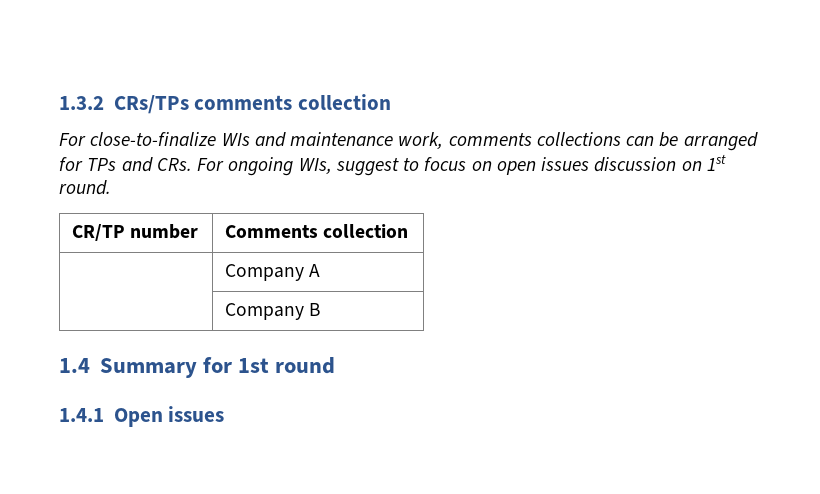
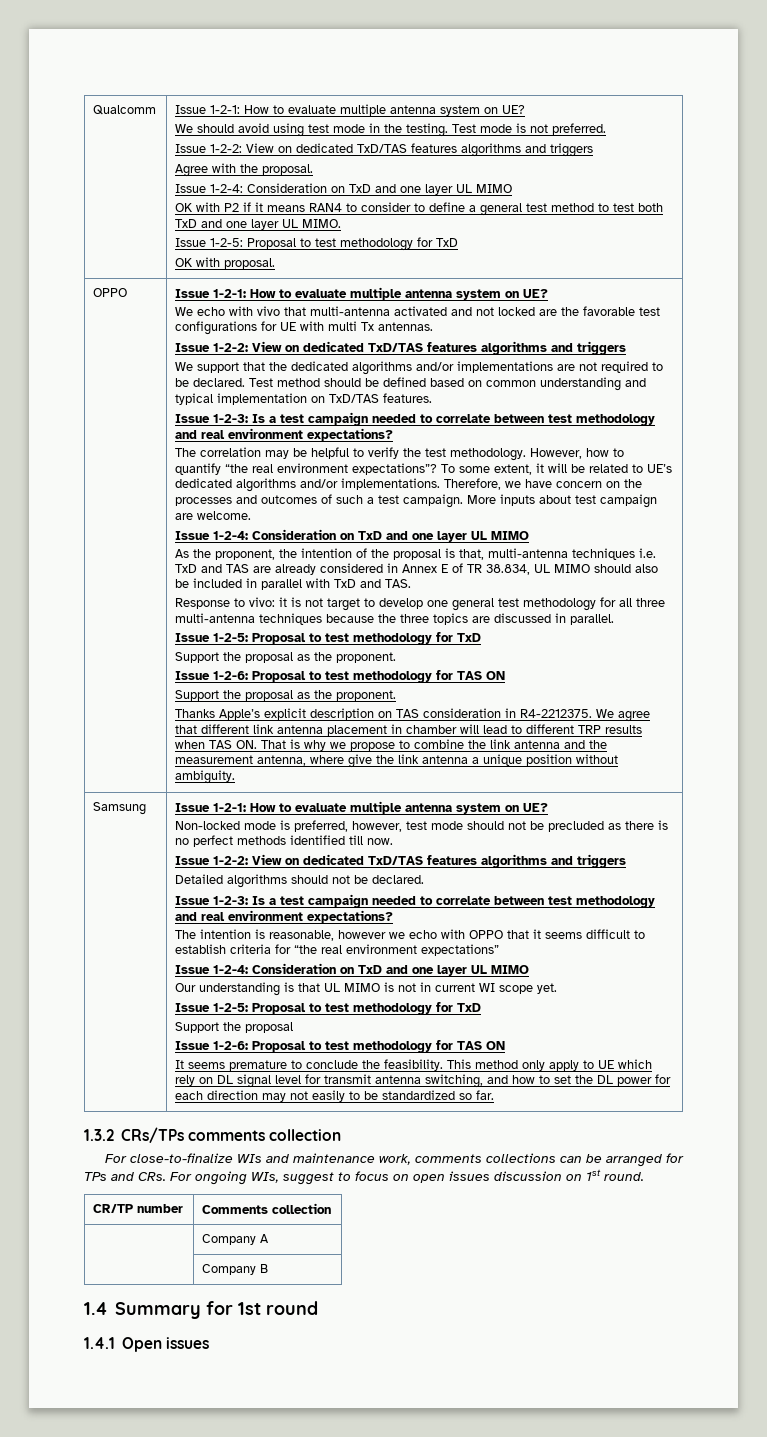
(59, 103) none -> [93,105,157,115] [175,104,526,116] [175,123,607,137] [175,143,594,157] [175,163,314,177] [175,183,513,195] [175,202,664,216] [175,219,342,230] [175,237,459,251] [175,257,276,269] [93,288,128,297] [175,287,549,300] [175,306,661,316] [175,321,434,335] [175,341,627,355] [175,361,664,375] [175,377,647,391] [175,393,433,405] [175,412,656,426] [175,428,394,441] [175,447,625,461] [175,463,673,475] [175,478,643,492] [175,494,658,508] [175,511,252,520] [175,529,530,542] [175,548,657,560] [175,563,659,575] [175,578,412,590] [175,597,666,611] [175,613,615,625] [175,632,482,645] [175,652,397,663] [175,670,506,683] [175,690,397,701] [175,708,651,722] [175,724,643,736] [175,739,608,751] [175,754,619,768] [175,770,236,784] [93,802,147,815] [175,801,549,814] [175,820,669,832] [175,835,394,847] [175,854,627,868] [175,874,425,888] [175,894,656,908] [175,910,394,923] [175,929,646,941] [175,944,500,956] [175,963,530,976] [175,982,558,996] [175,1002,482,1015] [175,1022,294,1033] [175,1040,506,1053] [175,1059,653,1071] [175,1074,672,1088] [175,1090,495,1102] Qualcomm | Issue 1-2-1: How to evaluate multiple antenna system on UE? // We should avoid using test mode in the testing. Test mode is not preferred. // Issue 1-2-2: View on dedicated TxD/TAS features algorithms and triggers // Agree with the proposal. // Issue 1-2-4: Consideration on TxD and one layer UL MIMO // OK with P2 if it means RAN4 to consider to define a general test method to test both TxD and one layer UL MIMO. // Issue 1-2-5: Proposal to test methodology for TxD // OK with proposal. // OPPO | Issue 1-2-1: How to evaluate multiple antenna system on UE? // We echo with vivo that multi-antenna activated and not locked are the favorable test configurations for UE with multi Tx antennas. // Issue 1-2-2: View on dedicated TxD/TAS features algorithms and triggers // We support that the dedicated algorithms and/or implementations are not required to be declared. Test method should be defined based on common understanding and typical implementation on TxD/TAS features. // Issue 1-2-3: Is a test campaign needed to correlate between test methodology and real environment expectations? // The correlation may be helpful to verify the test methodology. However, how to quantify “the real environment expectations”? To some extent, it will be related to UE’s dedicated algorithms and/or implementations. Therefore, we have concern on the processes and outcomes of such a test campaign. More inputs about test campaign are welcome. // Issue 1-2-4: Consideration on TxD and one layer UL MIMO // As the proponent, the intention of the proposal is that, multi-antenna techniques i.e. TxD and TAS are already considered in Annex E of TR 38.834, UL MIMO should also be included in parallel with TxD and TAS. // Response to vivo: it is not target to develop one general test methodology for all three multi-antenna techniques because the three topics are discussed in parallel. // Issue 1-2-5: Proposal to test methodology for TxD // Support the proposal as the proponent. // Issue 1-2-6: Proposal to test methodology for TAS ON // Support the proposal as the proponent. // Thanks Apple’s explicit description on TAS consideration in R4-2212375. We agree that different link antenna placement in chamber will lead to different TRP results when TAS ON. That is why we propose to combine the link antenna and the measurement antenna, where give the link antenna a unique position without ambiguity. // Samsung | Issue 1-2-1: How to evaluate multiple antenna system on UE? // Non-locked mode is preferred, however, test mode should not be precluded as there is no perfect methods identified till now. // Issue 1-2-2: View on dedicated TxD/TAS features algorithms and triggers // Detailed algorithms should not be declared. // Issue 1-2-3: Is a test campaign needed to correlate between test methodology and real environment expectations? // The intention is reasonable, however we echo with OPPO that it seems difficult to establish criteria for “the real environment expectations” // Issue 1-2-4: Consideration on TxD and one layer UL MIMO // Our understanding is that UL MIMO is not in current WI scope yet. // Issue 1-2-5: Proposal to test methodology for TxD // Support the proposal // Issue 1-2-6: Proposal to test methodology for TAS ON // It seems premature to conclude the feasibility. This method only apply to UE which rely on DL signal level for transmit antenna switching, and how to set the DL power for each direction may not easily to be standardized so far. //

